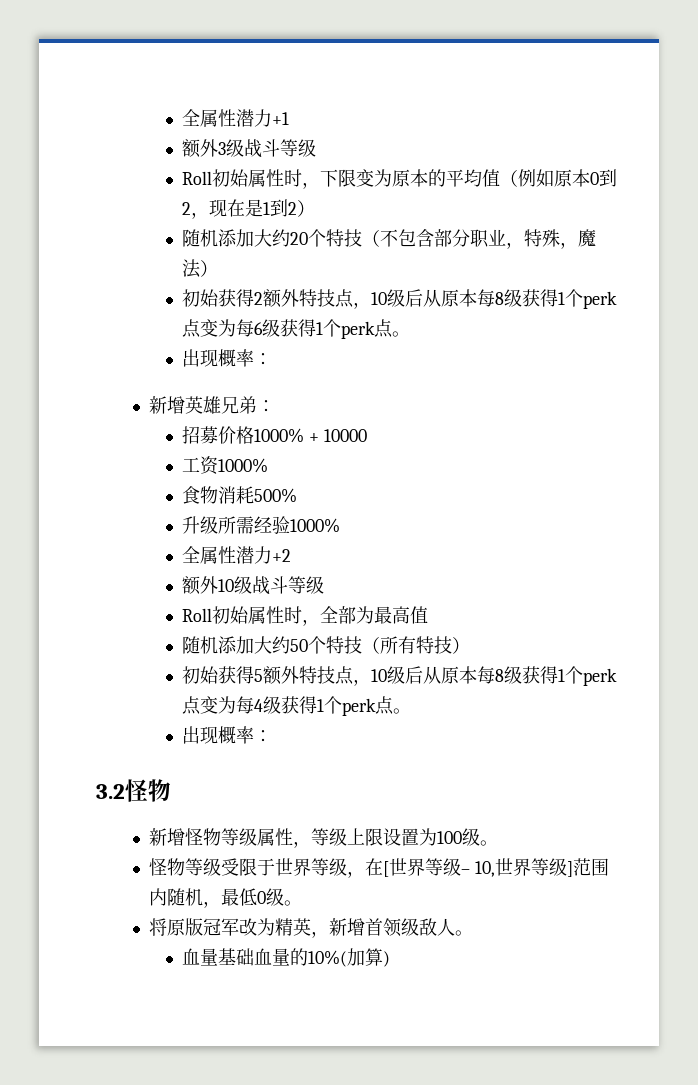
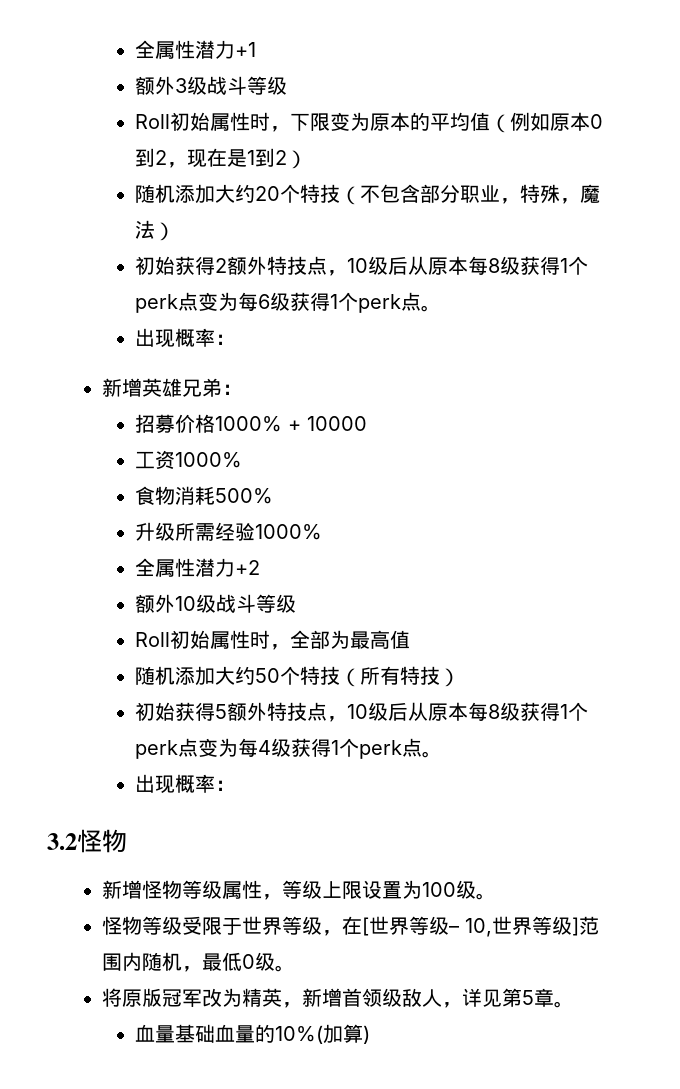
(455, 927) none -> [442,988,555,1008] ，详见第5章

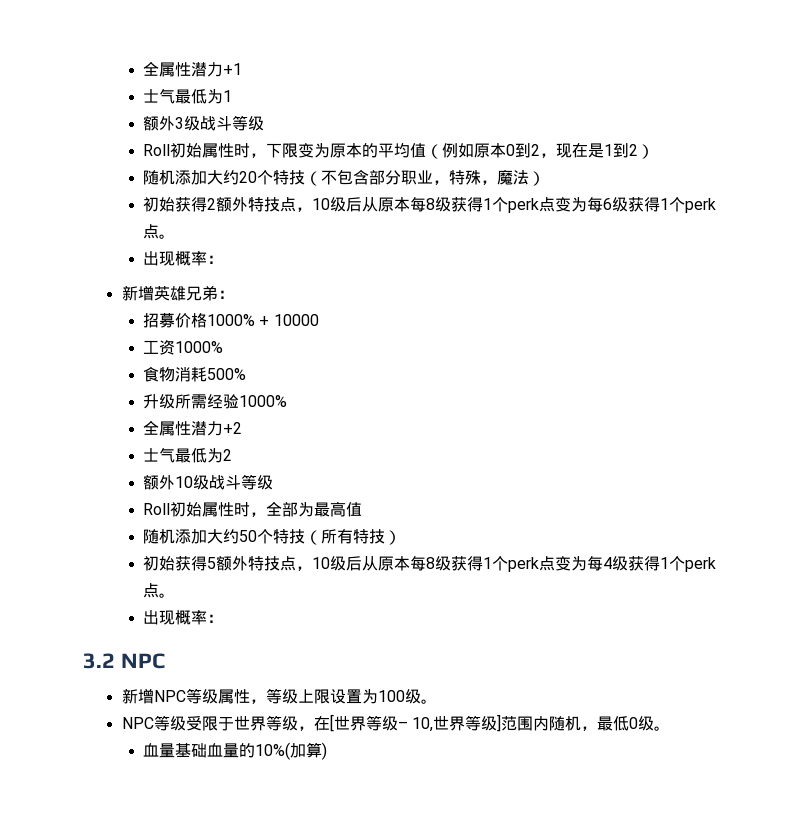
(257, 49) none -> [143,88,233,104] // 士气最低为1
(261, 567) none -> [143,447,233,463] // 士气最低为2
[77,829,127,853] [102,880,183,899] 怪物 // 新增怪物 -> [120,653,165,669] [121,688,186,704] NPC // 新增NPC
[102,916,143,935] 怪物 -> [121,717,154,729] NPC
[102,988,575,1008] // 将原版冠军改为精英，新增首领级敌人，详见第5章。 -> (671, 728) none

